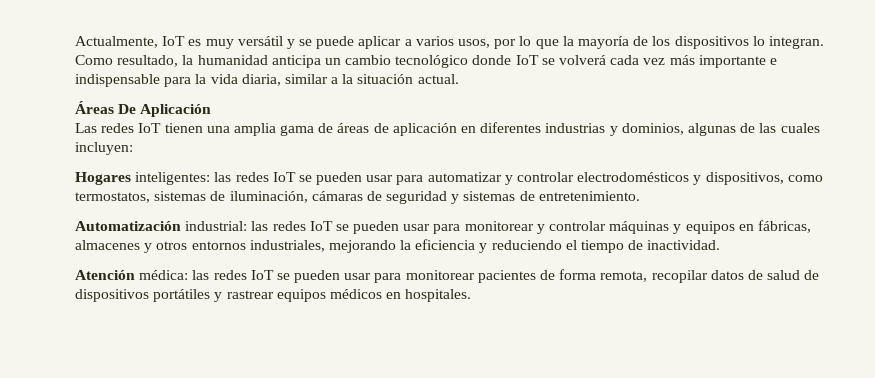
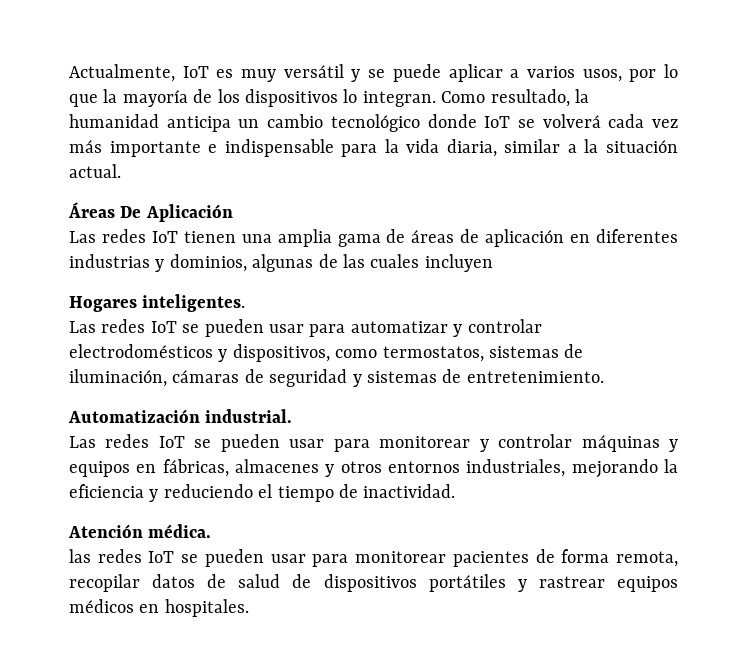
[75,142,133,155] incluyen: -> [424,254,493,272] incluyen
[135,172,232,185] inteligentes: las -> [142,294,246,312] [69,321,96,333] inteligentes. // Las
[185,221,269,231] industrial: las -> [205,409,293,423] [69,436,96,448] industrial. // Las
[139,270,189,280] médica: -> [148,524,212,538] médica. //

